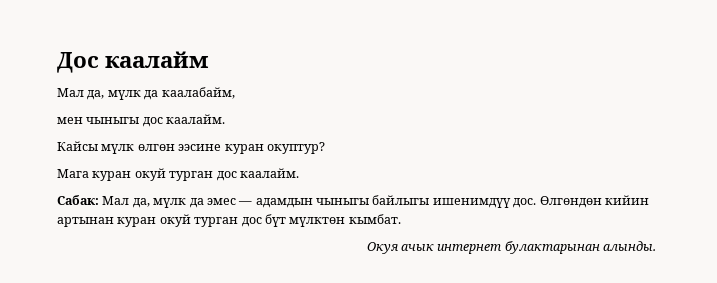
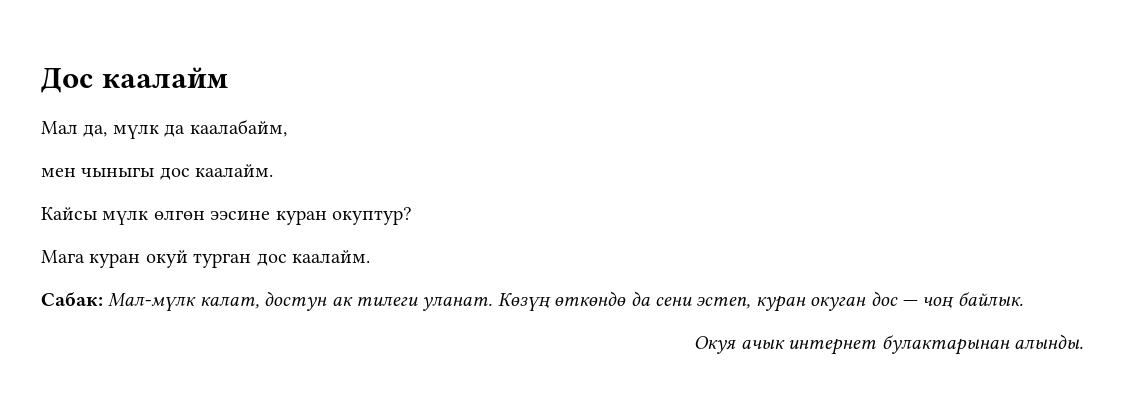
[102,195,649,208] [57,214,401,227] Мал да, мүлк да эмес — адамдын чыныгы байлыгы ишенимдүү дос. Өлгөндөн кийин артынан куран окуй турган дос бүт мүлктөн кымбат. -> [108,291,1023,312] Мал-мүлк калат, достун ак тилеги уланат. Көзүң өткөндө да сени эстеп, куран окуган дос — чоң байлык.

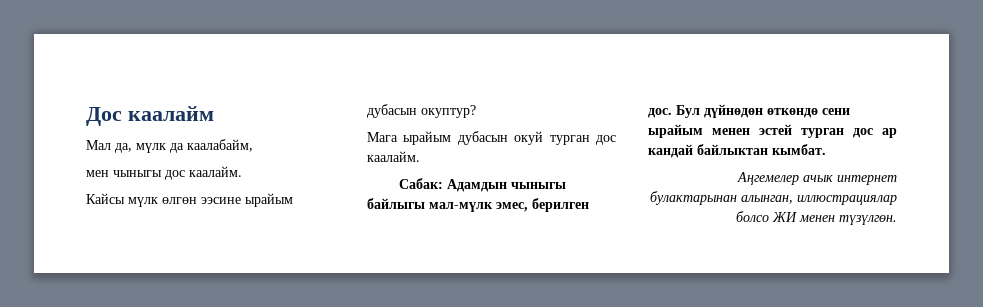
[275,210,327,225] куран -> [245,193,293,207] [367,104,417,118] ырайым дубасын
[89,253,141,268] куран -> [403,131,508,145] ырайым дубасын
[108,291,1023,312] [694,334,1083,355] Мал-мүлк калат, достун ак тилеги уланат. Көзүң өткөндө да сени эстеп, куран окуган дос — чоң байлык. // Окуя ачык интернет булактарынан алынды. -> [447,179,567,192] [367,198,589,212] [648,104,850,118] [648,124,897,138] [648,144,826,158] [737,172,897,185] [650,191,897,205] [736,211,897,225] Адамдын чыныгы байлыгы мал-мүлк эмес, берилген дос. Бул дүйнөдөн өткөндө сени ырайым менен эстей турган дос ар кандай байлыктан кымбат. // Аңгемелер ачык интернет булактарынан алынган, иллюстрациялар болсо ЖИ менен түзүлгөн.

